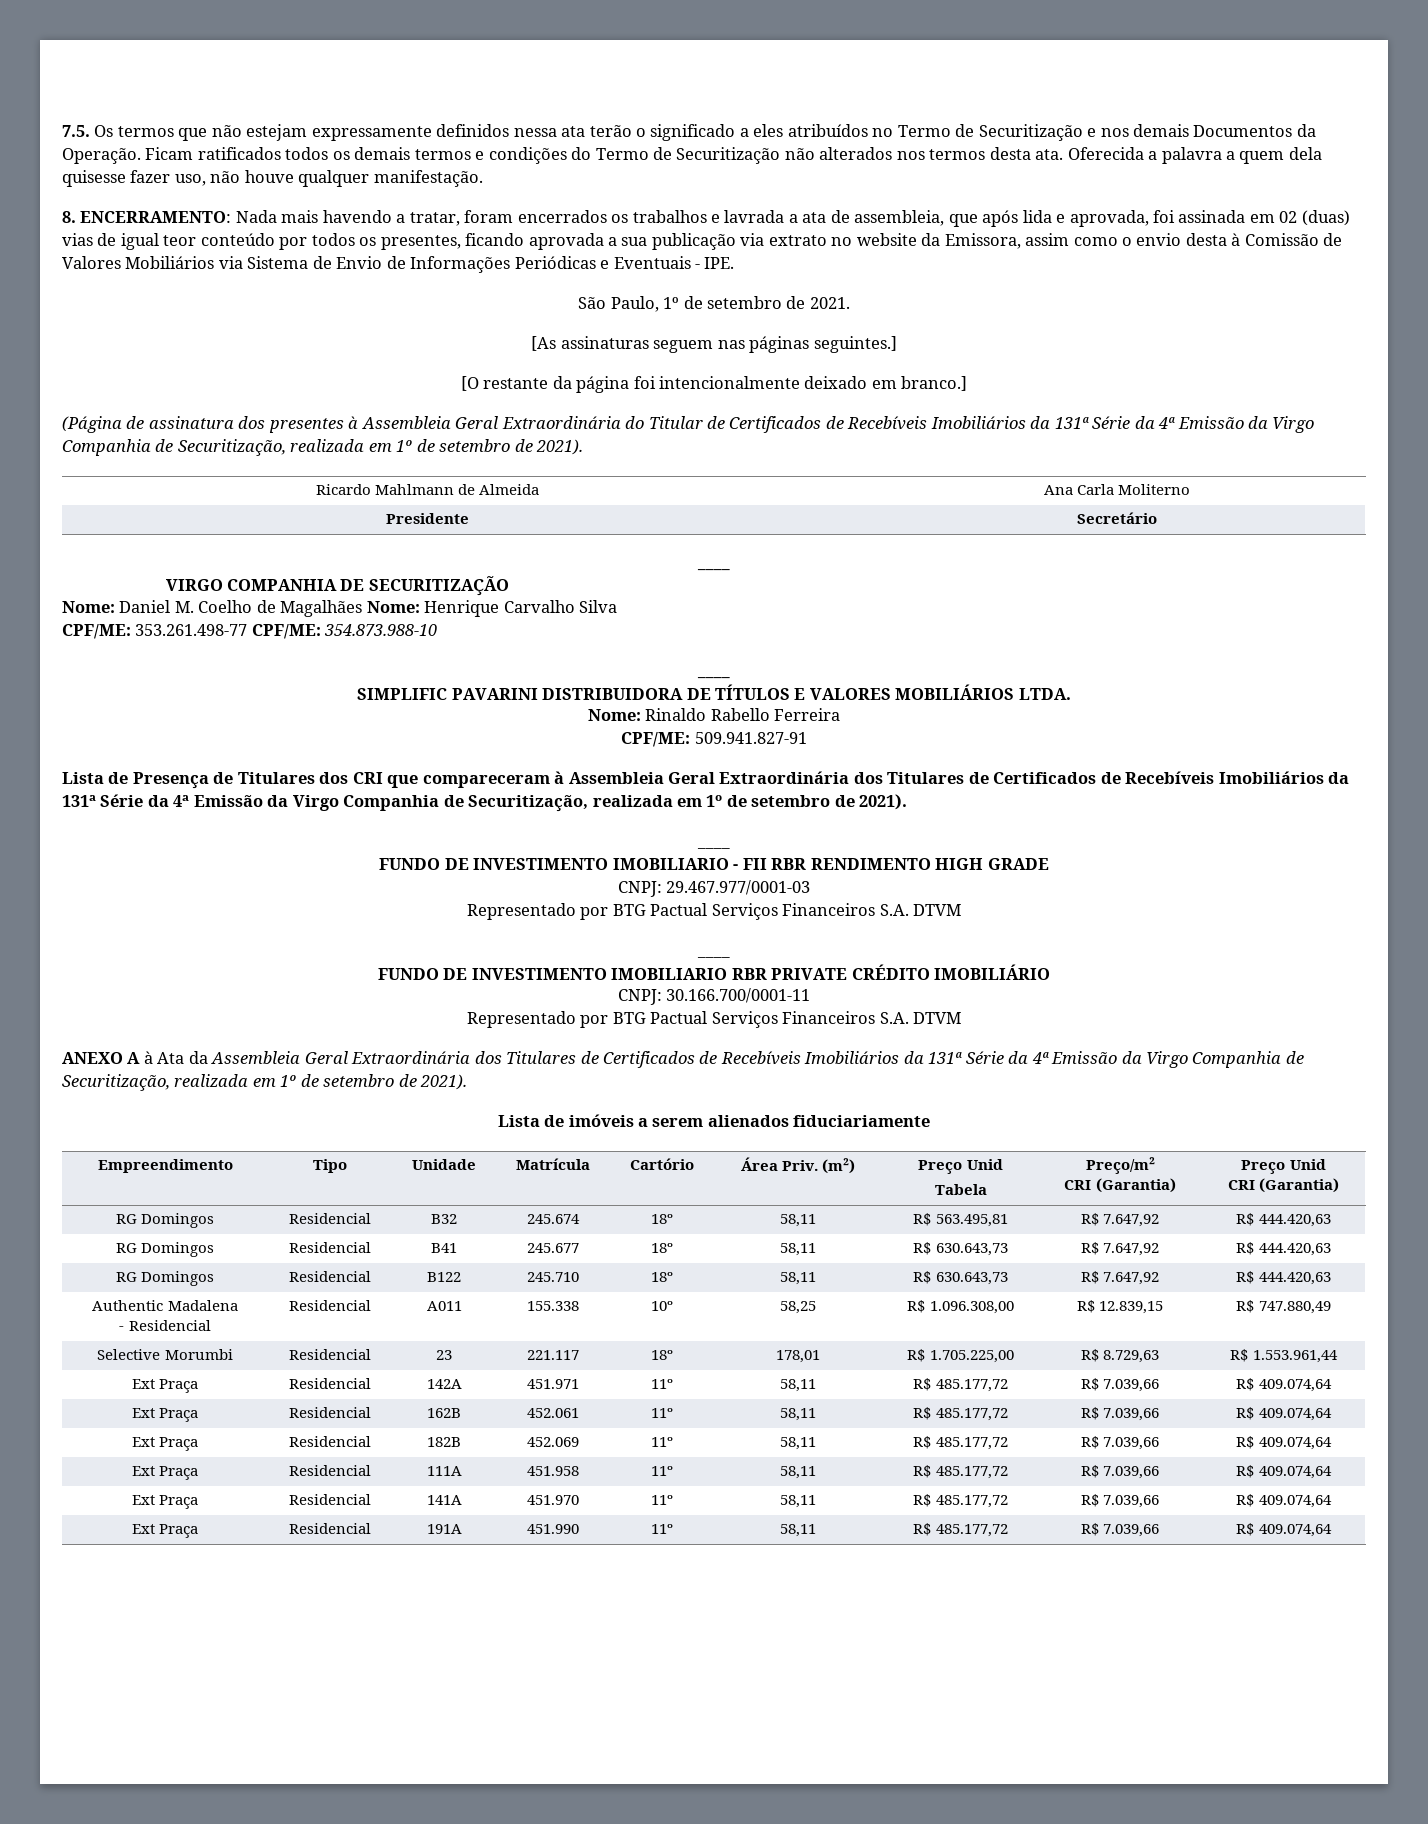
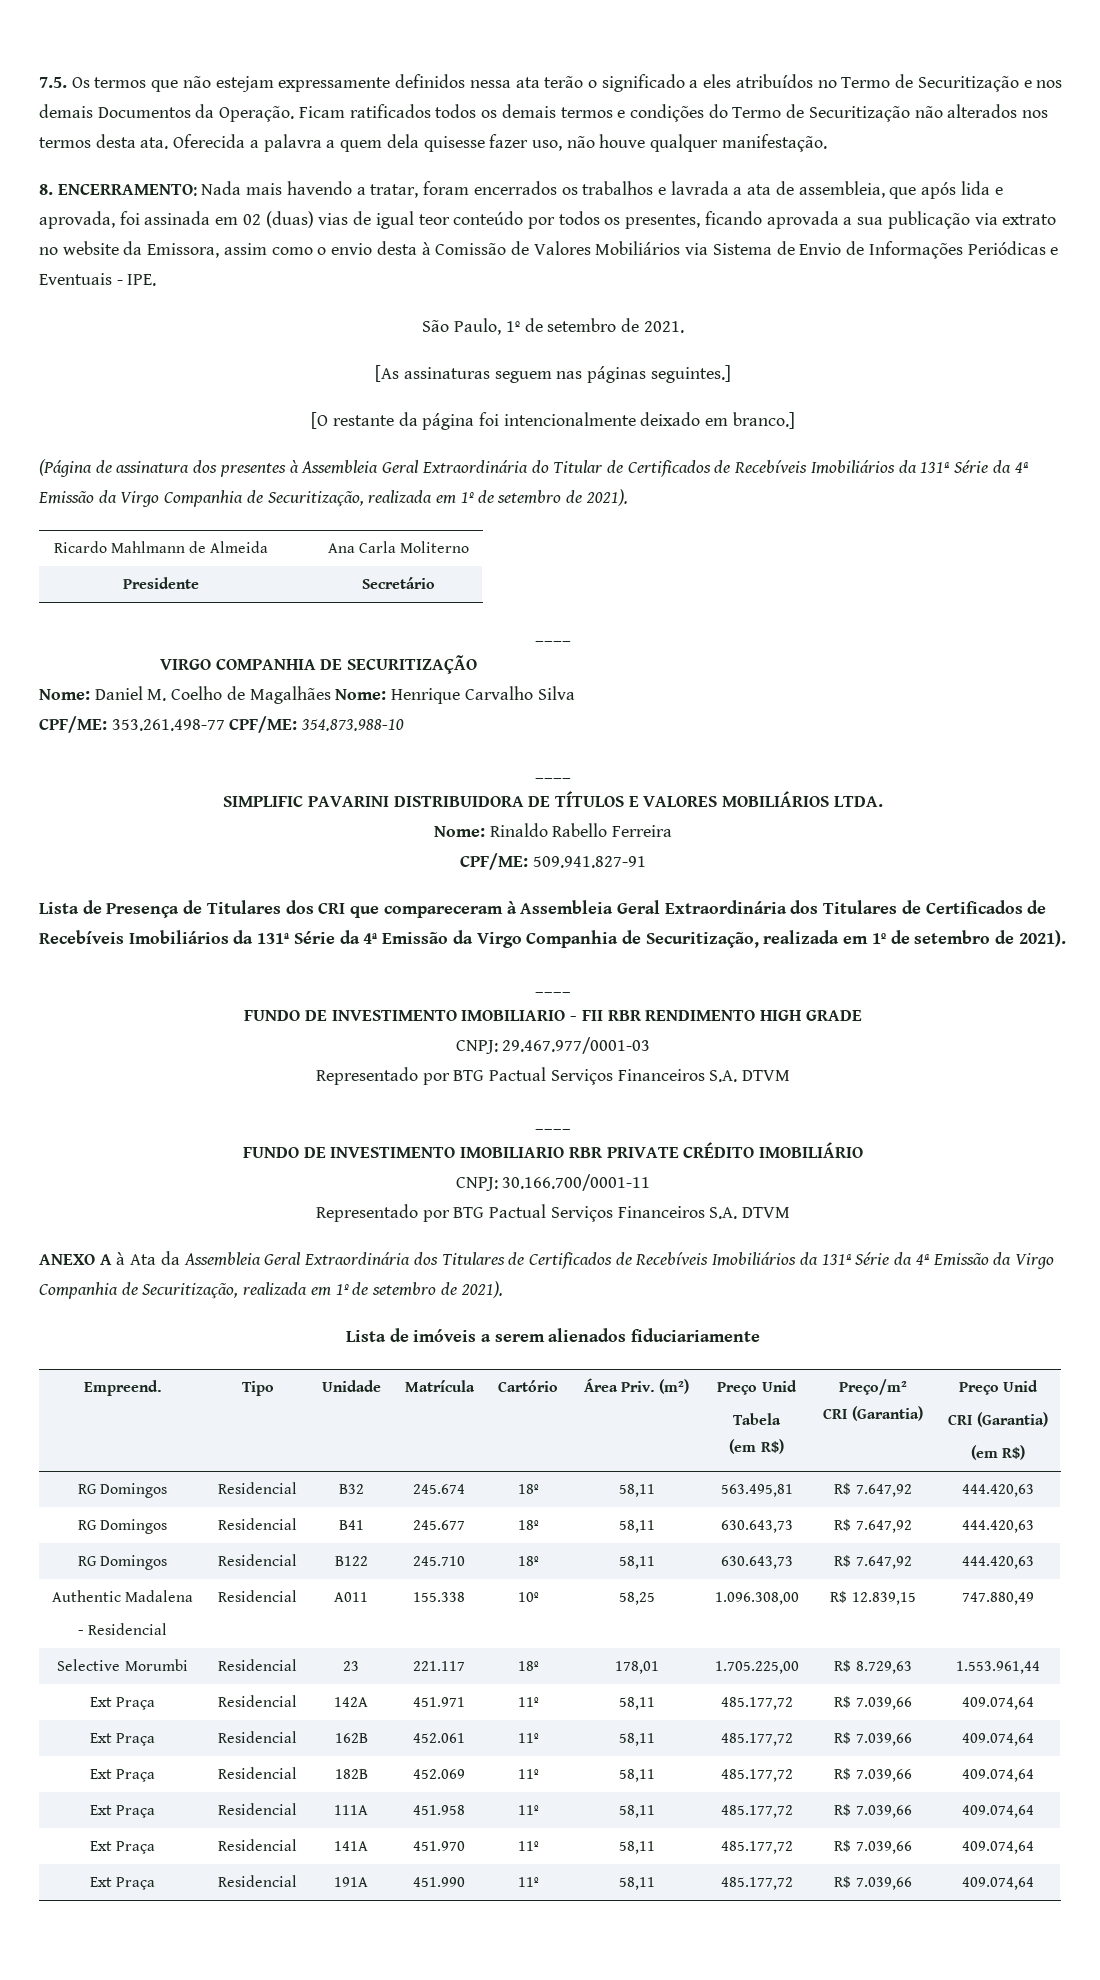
[97,1159,233,1173] Empreendimento -> [83,1380,162,1396] Empreend.
(987, 1189) none -> [729,1439,784,1454] // (em R$)
(1340, 1185) none -> [970,1445,1026,1460] // (em R$)
[913,1213,932,1226] R$ -> (655, 1490) none
[1236,1213,1255,1226] R$ -> (912, 1490) none
[913,1242,1008,1256] [1080,1242,1160,1256] [1236,1242,1255,1255] R$ 630.643,73 | R$ 7.647,92 | R$ -> [720,1520,793,1533] [834,1519,912,1533] 630.643,73 | R$ 7.647,92 |
[913,1271,1008,1285] [1080,1271,1160,1285] [1236,1271,1255,1284] R$ 630.643,73 | R$ 7.647,92 | R$ -> [720,1556,793,1569] [834,1555,912,1569] 630.643,73 | R$ 7.647,92 |
[907,1300,926,1313] R$ -> (655, 1598) none
[1236,1300,1255,1313] R$ -> (916, 1598) none
[907,1349,926,1362] R$ -> (659, 1667) none
[1230,1349,1249,1362] R$ -> (912, 1667) none
[913,1378,1008,1392] [1080,1378,1160,1392] [1236,1378,1255,1391] R$ 485.177,72 | R$ 7.039,66 | R$ -> [720,1697,793,1710] [834,1696,912,1710] 485.177,72 | R$ 7.039,66 |
[913,1407,1008,1421] [1080,1407,1160,1421] [1236,1407,1255,1420] R$ 485.177,72 | R$ 7.039,66 | R$ -> [720,1733,793,1746] [834,1732,912,1746] 485.177,72 | R$ 7.039,66 |
[913,1436,1008,1450] [1080,1436,1160,1450] [1236,1436,1255,1449] R$ 485.177,72 | R$ 7.039,66 | R$ -> [720,1769,793,1782] [834,1768,912,1782] 485.177,72 | R$ 7.039,66 |
[913,1465,1008,1479] [1080,1465,1160,1479] [1236,1465,1255,1478] R$ 485.177,72 | R$ 7.039,66 | R$ -> [720,1805,793,1818] [834,1804,912,1818] 485.177,72 | R$ 7.039,66 |
[913,1494,1008,1508] [1080,1494,1160,1508] [1236,1494,1255,1507] R$ 485.177,72 | R$ 7.039,66 | R$ -> [720,1841,793,1854] [834,1840,912,1854] 485.177,72 | R$ 7.039,66 |
[913,1523,1008,1537] [1080,1523,1160,1537] [1236,1523,1255,1536] R$ 485.177,72 | R$ 7.039,66 | R$ -> [720,1877,793,1890] [834,1876,912,1890] 485.177,72 | R$ 7.039,66 |

